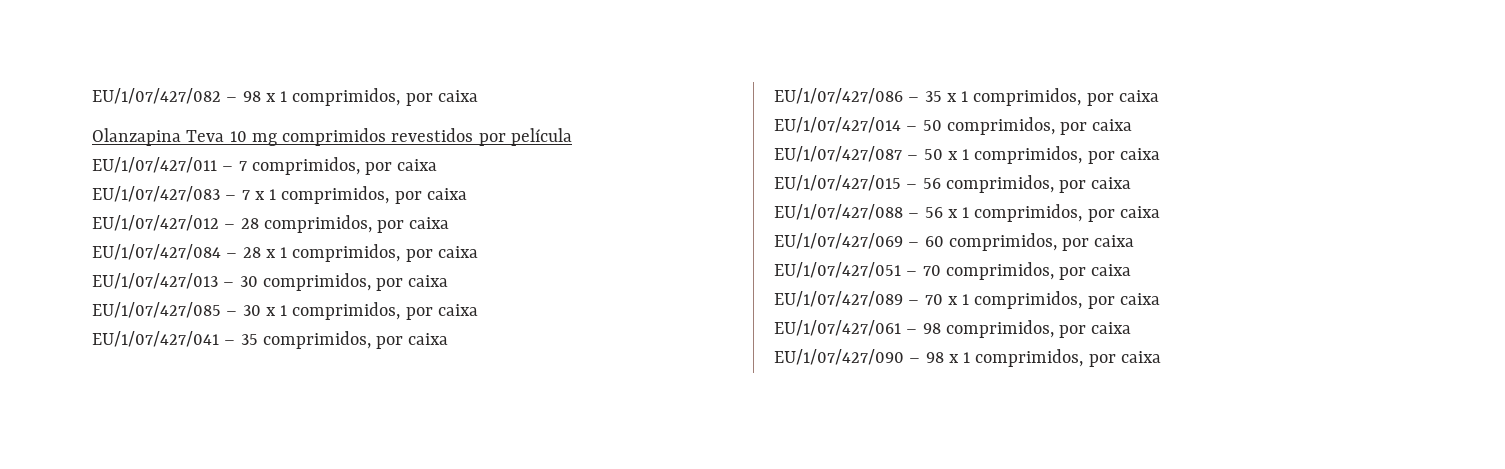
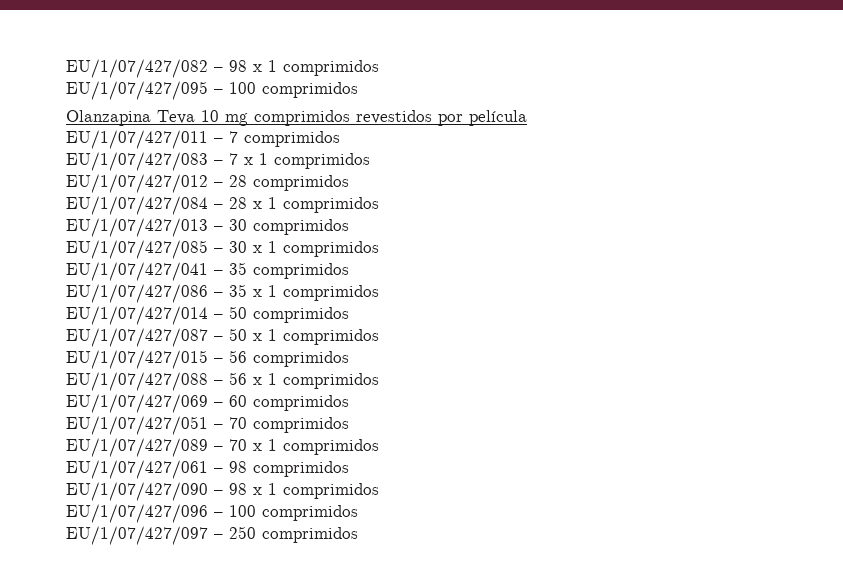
[292,88,478,106] comprimidos, por caixa -> [283,60,379,76] [66,81,358,100] comprimidos // EU/1/07/427/095 – 100 comprimidos
[251,157,438,175] comprimidos, por caixa -> [244,131,340,147] comprimidos
[281,186,467,204] comprimidos, por caixa -> [274,153,370,169] comprimidos
[263,215,450,233] comprimidos, por caixa -> [253,175,349,191] comprimidos
[292,244,478,262] comprimidos, por caixa -> [283,197,379,213] comprimidos
[262,273,449,291] comprimidos, por caixa -> [253,219,349,235] comprimidos
[292,302,478,320] comprimidos, por caixa -> [283,241,379,257] comprimidos
[262,331,449,349] comprimidos, por caixa -> [253,263,349,279] comprimidos
[973,88,1159,106] comprimidos, por caixa -> [283,285,379,301] comprimidos
[946,117,1133,135] comprimidos, por caixa -> [253,307,349,323] comprimidos
[974,146,1160,164] comprimidos, por caixa -> [283,329,379,345] comprimidos
[945,175,1132,193] comprimidos, por caixa -> [253,351,349,367] comprimidos
[974,204,1160,222] comprimidos, por caixa -> [283,373,379,389] comprimidos
[948,233,1135,251] comprimidos, por caixa -> [253,395,349,411] comprimidos
[945,262,1132,280] comprimidos, por caixa -> [253,417,349,433] comprimidos
[974,291,1160,309] comprimidos, por caixa -> [283,439,379,455] comprimidos
[945,320,1132,338] comprimidos, por caixa -> [253,461,349,477] comprimidos
[975,349,1161,367] comprimidos, por caixa -> [283,483,379,499] [66,504,358,523] [66,526,358,545] comprimidos // EU/1/07/427/096 – 100 comprimidos // EU/1/07/427/097 – 250 comprimidos

